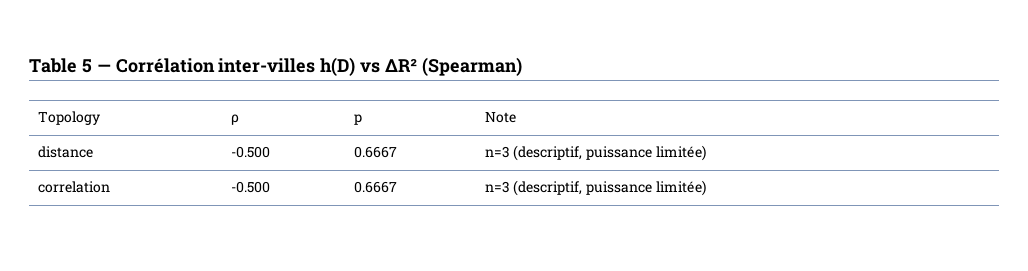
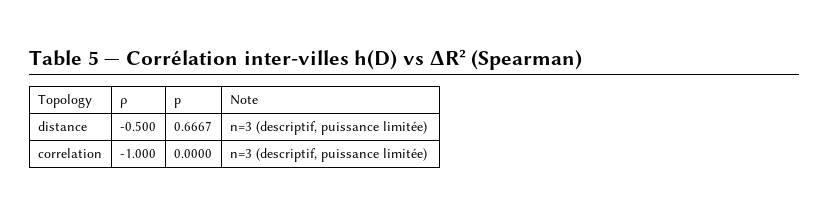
[230,181,270,193] [353,181,397,193] -0.500 | 0.6667 -> [119,149,156,158] [173,149,212,158] -1.000 | 0.0000

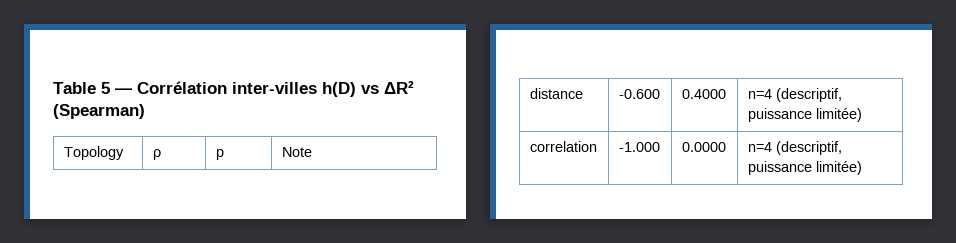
[119,121,156,131] [173,121,212,131] [229,122,252,131] -0.500 | 0.6667 | n=3 -> [618,89,660,99] [681,89,726,99] [747,89,772,99] -0.600 | 0.4000 | n=4
[229,149,252,158] n=3 -> [747,142,772,152] n=4

